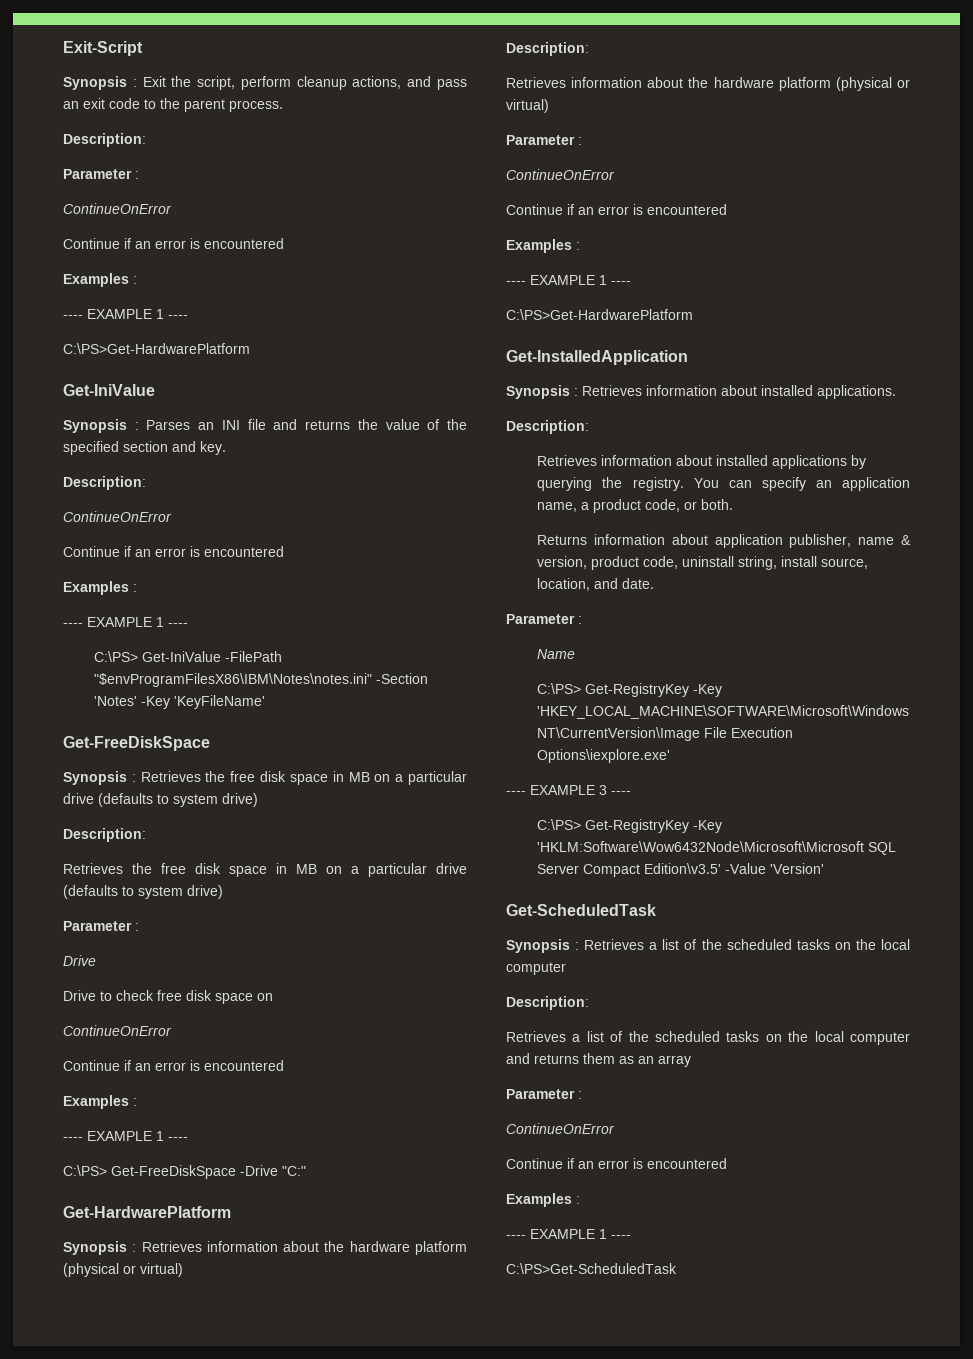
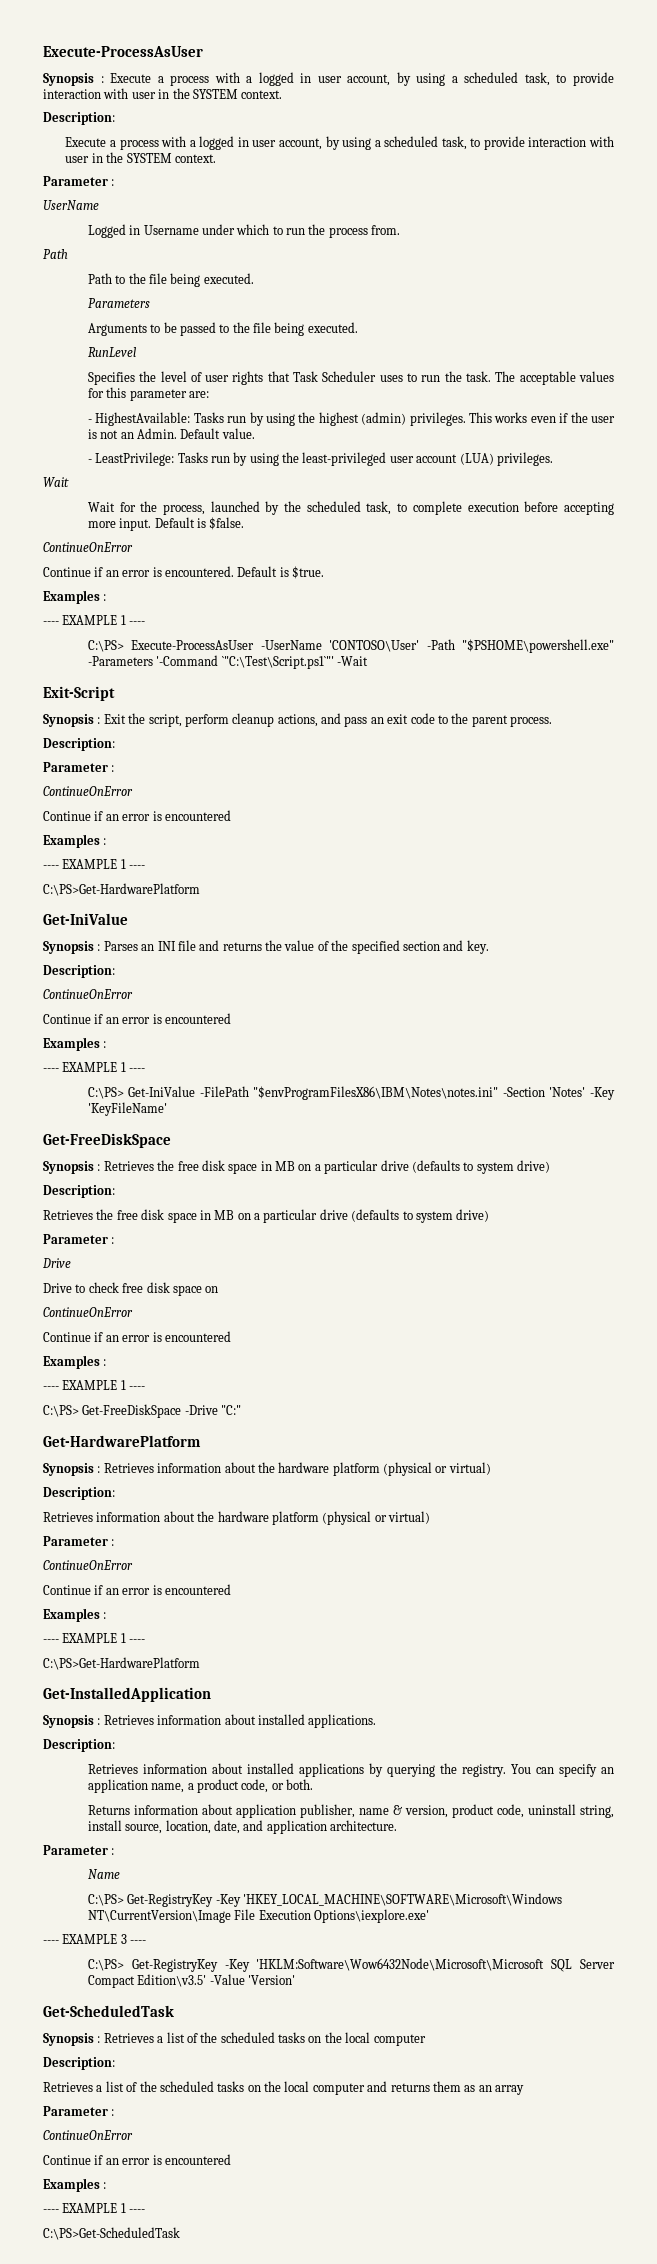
(63, 48) none -> [43,46,203,57] [43,72,614,86] [43,88,283,99] [43,112,115,125] [65,136,614,150] [65,152,216,163] [43,176,115,186] [43,200,99,210] [87,224,401,238] [43,249,68,259] [87,273,254,287] [87,298,150,308] [87,322,358,336] [87,347,136,357] [87,371,614,385] [87,387,209,401] [87,412,616,426] [87,428,255,439] [87,452,553,466] [43,477,69,487] [87,501,615,515] [87,517,245,531] [43,542,133,552] [43,566,324,579] [43,590,107,604] [43,615,146,625] [87,639,614,653] [87,655,368,669] Execute-ProcessAsUser // Synopsis : Execute a process with a logged in user account, by using a scheduled task, to provide interaction with user in the SYSTEM context. // Description: // Execute a process with a logged in user account, by using a scheduled task, to provide interaction with user in the SYSTEM context. // Parameter : // UserName // Logged in Username under which to run the process from. // Path // Path to the file being executed. // Parameters // Arguments to be passed to the file being executed. // RunLevel // Specifies the level of user rights that Task Scheduler uses to run the task. The acceptable values for this parameter are: // - HighestAvailable: Tasks run by using the highest (admin) privileges. This works even if the user is not an Admin. Default value. // - LeastPrivilege: Tasks run by using the least-privileged user account (LUA) privileges. // Wait // Wait for the process, launched by the scheduled task, to complete execution before accepting more input. Default is $false. // ContinueOnError // Continue if an error is encountered. Default is $true. // Examples : // ---- EXAMPLE 1 ---- // C:\PS> Execute-ProcessAsUser -UserName 'CONTOSO\User' -Path "$PSHOME\powershell.exe" -Parameters '-Command `"C:\Test\Script.ps1`"' -Wait //
[594,578,655,589] and date. -> [213,1820,398,1834] date, and application architecture.

